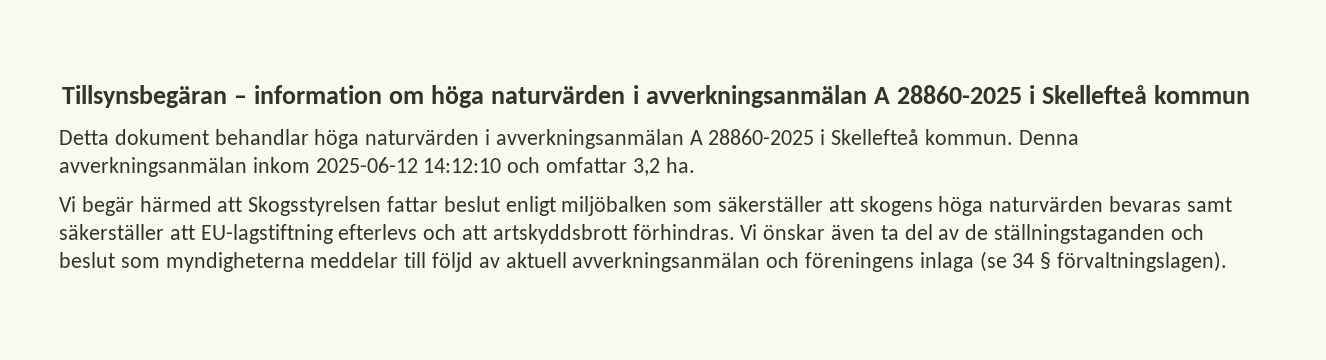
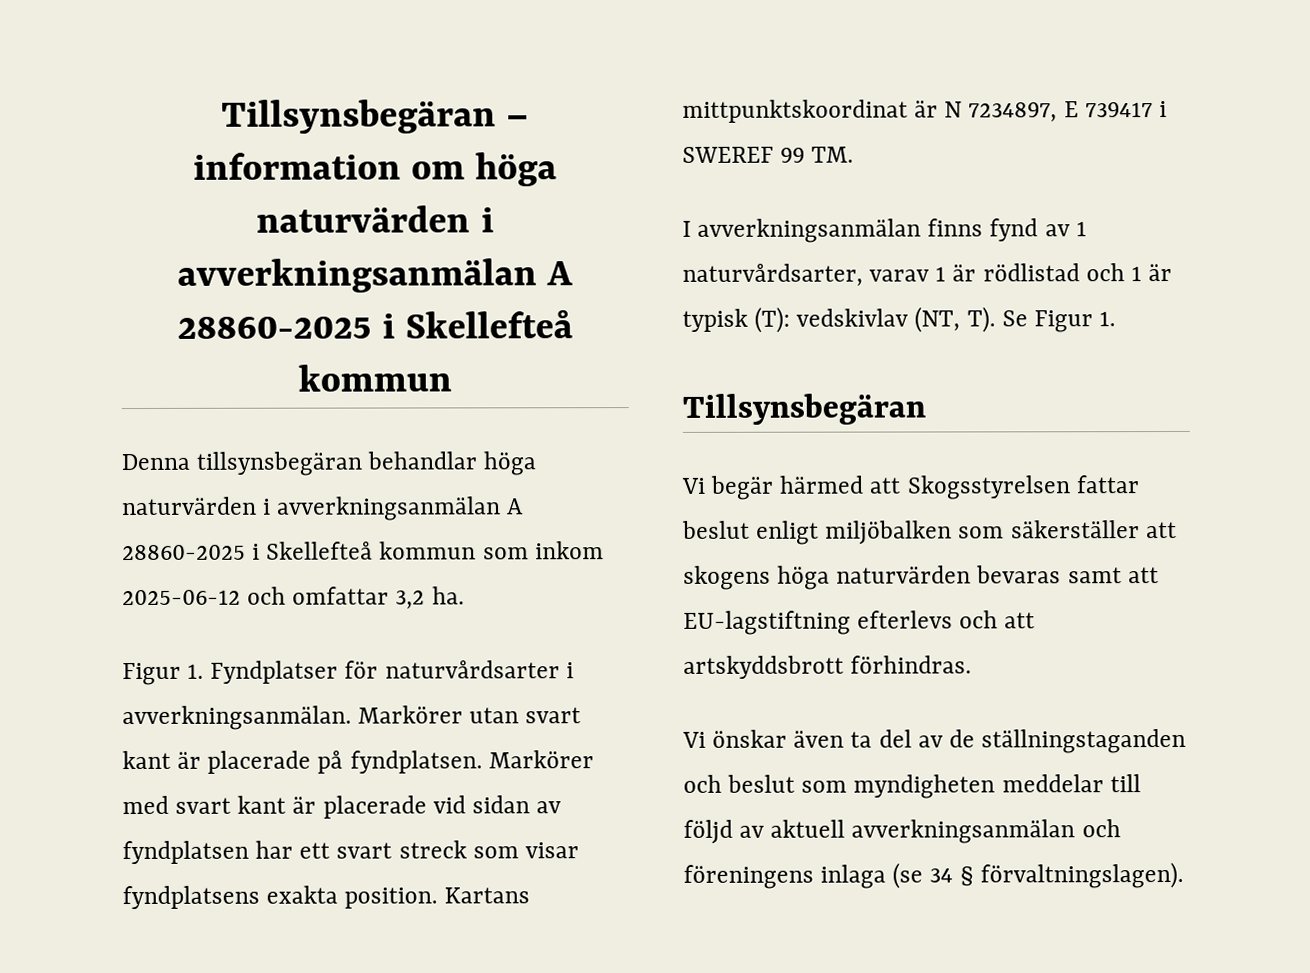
[59,129,209,145] Detta dokument -> [121,451,363,476] Denna tillsynsbegäran
[924,129,1079,145] [59,157,247,177] kommun. Denna avverkningsanmälan -> [379,541,529,560] kommun som
[423,158,502,173] 14:12:10 -> (241, 597) none
(695, 165) none -> [122,660,574,686] [122,705,582,731] [122,750,594,774] [122,795,562,819] [122,840,579,865] [122,885,531,910] [682,99,1167,123] [682,146,855,163] [682,218,1087,243] [682,263,1173,287] [682,306,1117,333] [682,393,926,425] // Figur 1. Fyndplatser för naturvårdsarter i avverkningsanmälan. Markörer utan svart kant är placerade på fyndplatsen. Markörer med svart kant är placerade vid sidan av fyndplatsen har ett svart streck som visar fyndplatsens exakta position. Kartans mittpunktskoordinat är N 7234897, E 739417 i SWEREF 99 TM. // I avverkningsanmälan finns fynd av 1 naturvårdsarter, varav 1 är rödlistad och 1 är typisk (T): vedskivlav (NT, T). Se Figur 1. // Tillsynsbegäran
[59,224,164,240] säkerställer -> (1122, 575) none
(735, 232) none -> (973, 664) //
[165,252,305,272] myndigheterna -> [853,774,996,799] myndigheten

